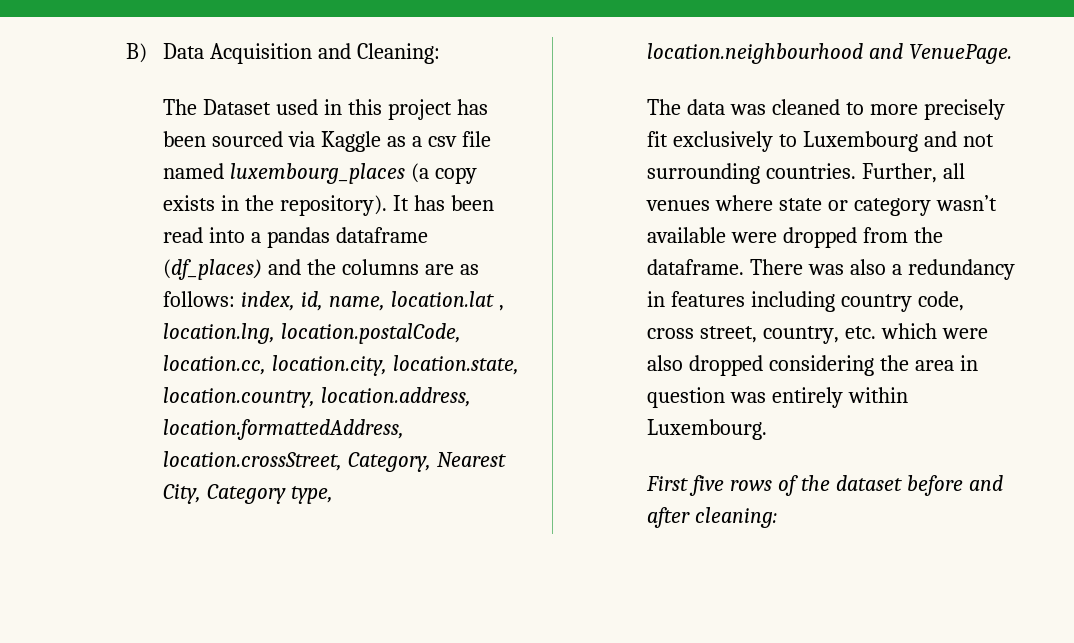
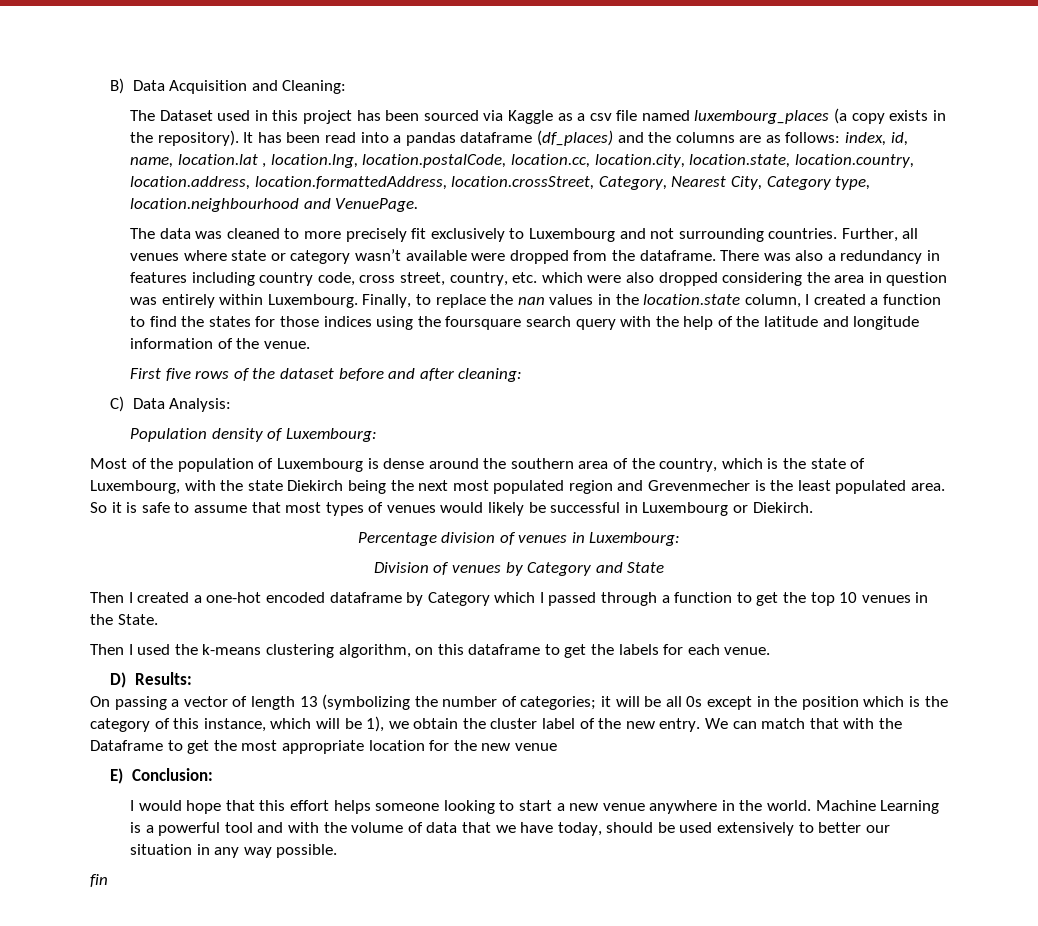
(767, 429) none -> [362,294,942,308] [130,316,920,330] [130,338,310,349] Finally, to replace the nan values in the location.state column, I created a function to find the states for those indices using the foursquare search query with the help of the latitude and longitude information of the venue.
(777, 517) none -> [110,396,232,412] [130,428,377,442] [90,458,866,472] [90,480,946,494] [90,502,813,516] [357,532,681,546] [373,562,665,576] [90,592,929,606] [90,614,158,625] [90,644,771,658] [110,672,192,688] [90,694,948,710] [90,716,902,732] [90,740,557,754] [110,768,213,784] [130,800,940,814] [130,822,890,836] [130,844,338,858] [90,874,108,887] // C) Data Analysis: // Population density of Luxembourg: // Most of the population of Luxembourg is dense around the southern area of the country, which is the state of Luxembourg, with the state Diekirch being the next most populated region and Grevenmecher is the least populated area. So it is safe to assume that most types of venues would likely be successful in Luxembourg or Diekirch. // Percentage division of venues in Luxembourg: // Division of venues by Category and State // Then I created a one-hot encoded dataframe by Category which I passed through a function to get the top 10 venues in the State. // Then I used the k-means clustering algorithm, on this dataframe to get the labels for each venue. // D) Results: // On passing a vector of length 13 (symbolizing the number of categories; it will be all 0s except in the position which is the category of this instance, which will be 1), we obtain the cluster label of the new entry. We can match that with the Dataframe to get the most appropriate location for the new venue // E) Conclusion: // I would hope that this effort helps someone looking to start a new venue anywhere in the world. Machine Learning is a powerful tool and with the volume of data that we have today, should be used extensively to better our situation in any way possible. // fin

